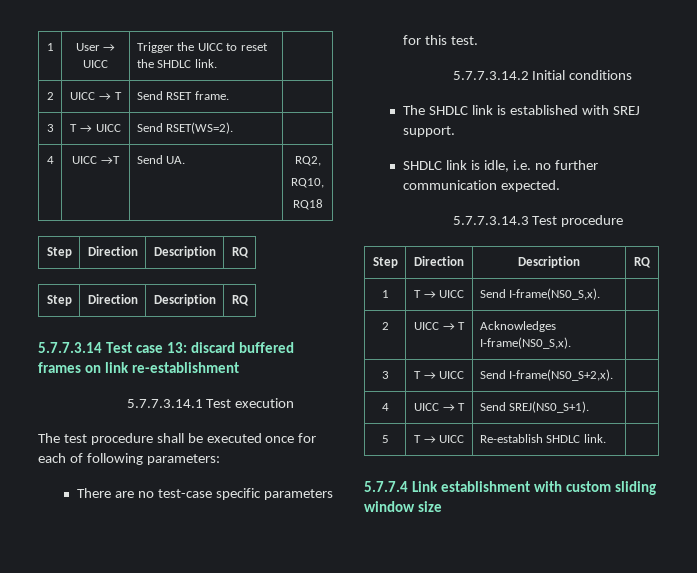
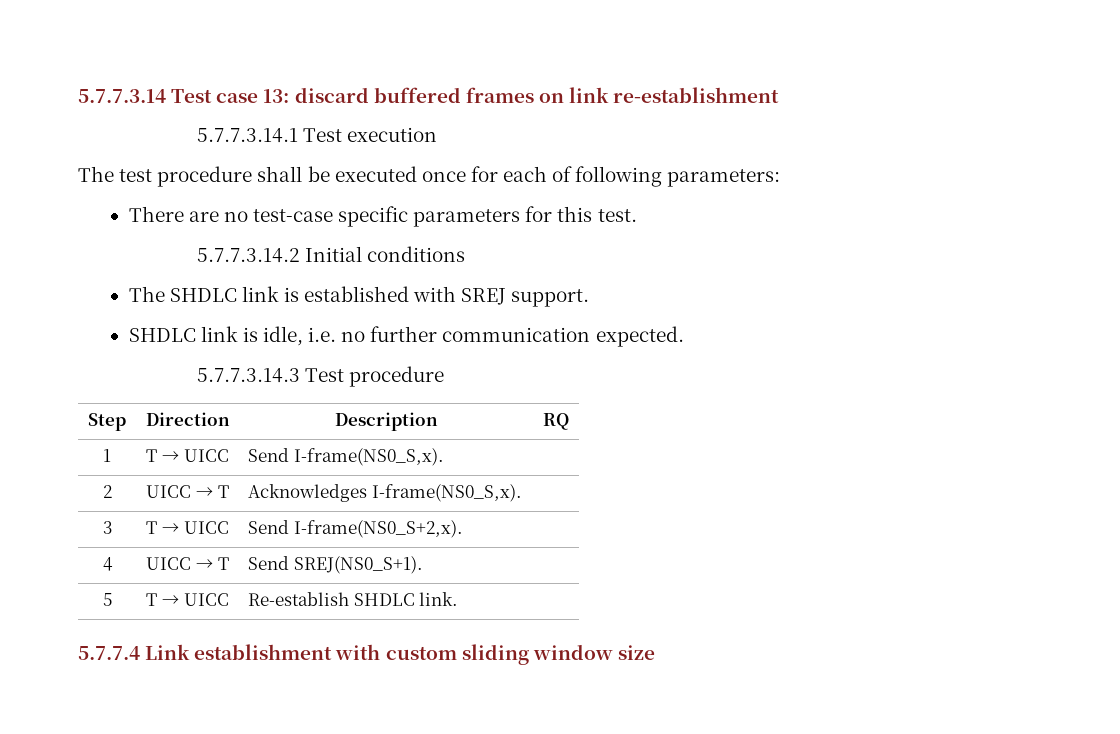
[46,43,54,51] [75,43,116,51] [83,60,108,68] [136,42,268,53] [136,59,217,68] [46,92,54,100] [70,92,122,100] [136,91,229,100] [46,124,54,132] [70,124,121,132] [136,122,234,134] [46,156,54,164] [72,156,120,164] [136,155,186,164] [294,156,321,166] [291,178,324,188] [292,199,323,210] [46,247,72,258] [87,246,138,256] [153,246,216,258] [231,247,249,258] [46,295,72,306] [87,294,138,304] [153,294,216,306] [231,295,249,306] 1 | User → UICC | Trigger the UICC to reset the SHDLC link. | // 2 | UICC → T | Send RSET frame. | // 3 | T → UICC | Send RSET(WS=2). | // 4 | UICC →T | Send UA. | RQ2, // RQ10, // RQ18 // Step | Direction | Description | RQ // Step | Direction | Description | RQ // -> (78, 96) none

